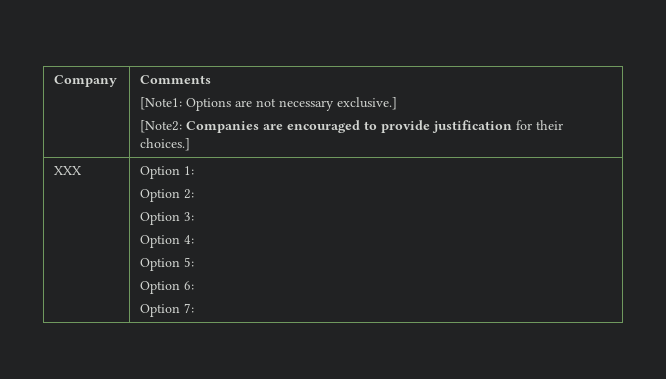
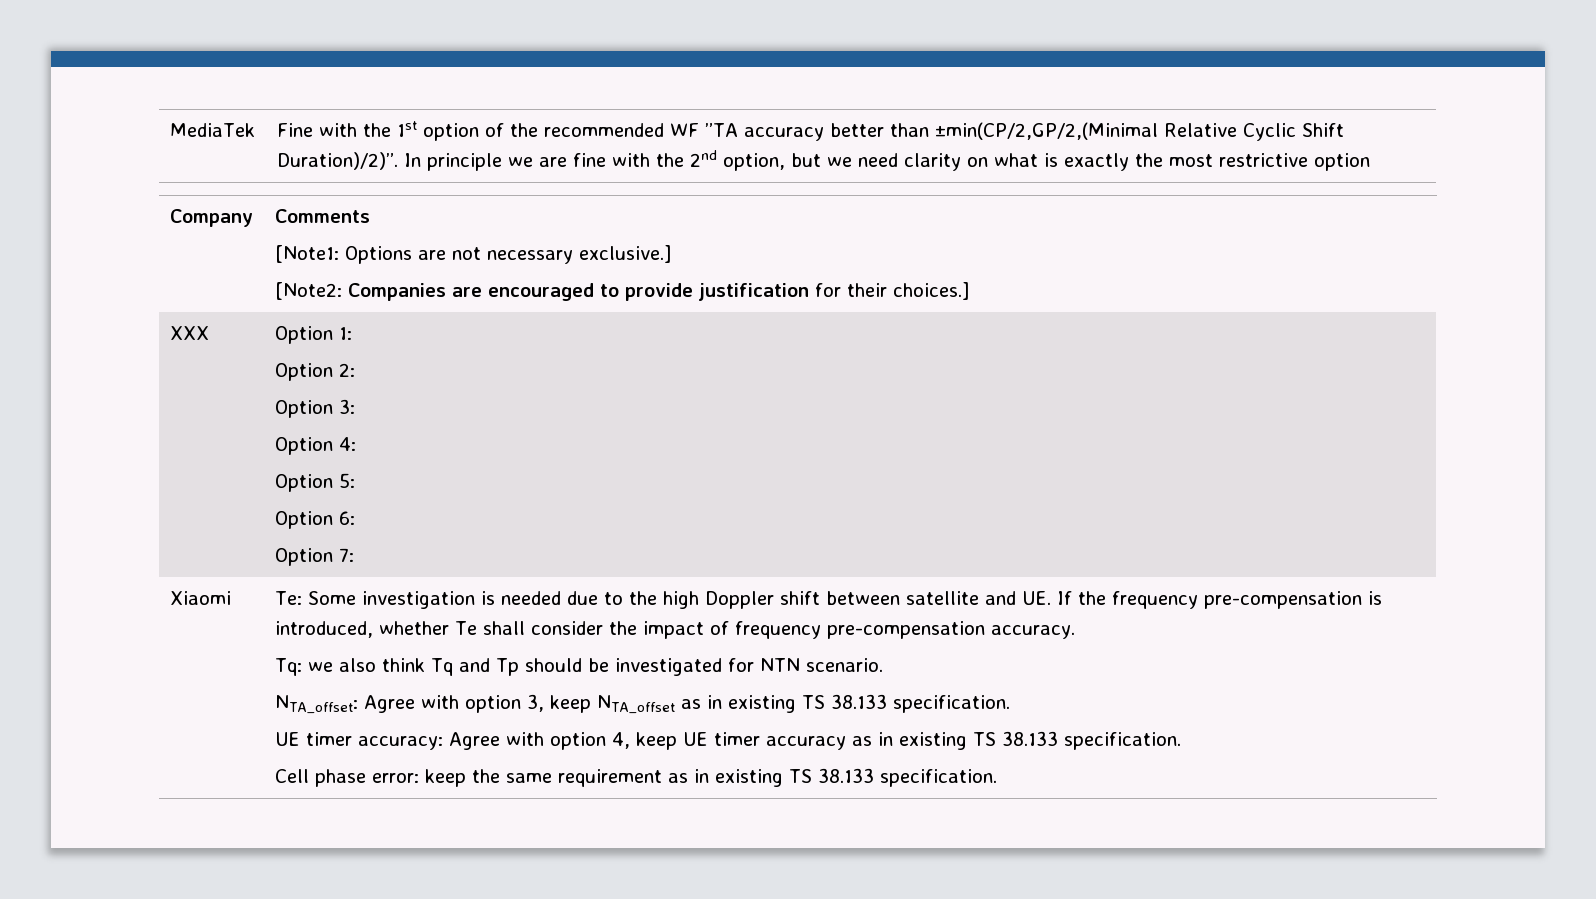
(54, 81) none -> [169,123,255,137] [276,121,1344,141] [276,150,1370,171] MediaTek | Fine with the 1st option of the recommended WF ”TA accuracy better than ±min(CP/2,GP/2,(Minimal Relative Cyclic Shift Duration)/2)”. In principle we are fine with the 2nd option, but we need clarity on what is exactly the most restrictive option //
(195, 308) none -> [169,591,231,605] [274,591,1382,609] [274,621,1075,639] [274,658,883,676] [274,694,1010,714] [274,731,1181,750] [274,768,997,787] // Xiaomi | Te: Some investigation is needed due to the high Doppler shift between satellite and UE. If the frequency pre-compensation is introduced, whether Te shall consider the impact of frequency pre-compensation accuracy. // Tq: we also think Tq and Tp should be investigated for NTN scenario. // NTA_offset: Agree with option 3, keep NTA_offset as in existing TS 38.133 specification. // UE timer accuracy: Agree with option 4, keep UE timer accuracy as in existing TS 38.133 specification. // Cell phase error: keep the same requirement as in existing TS 38.133 specification.

